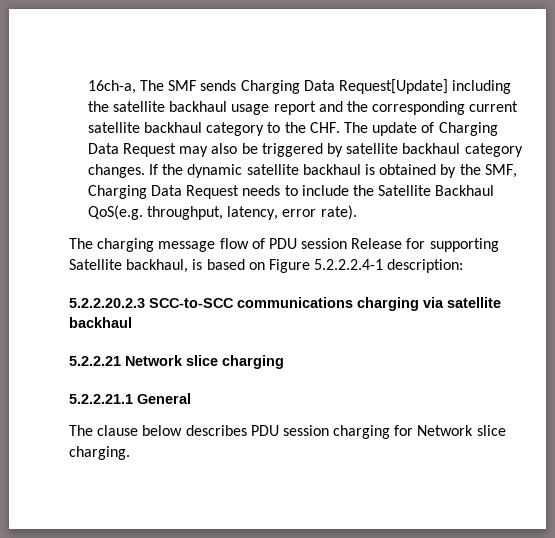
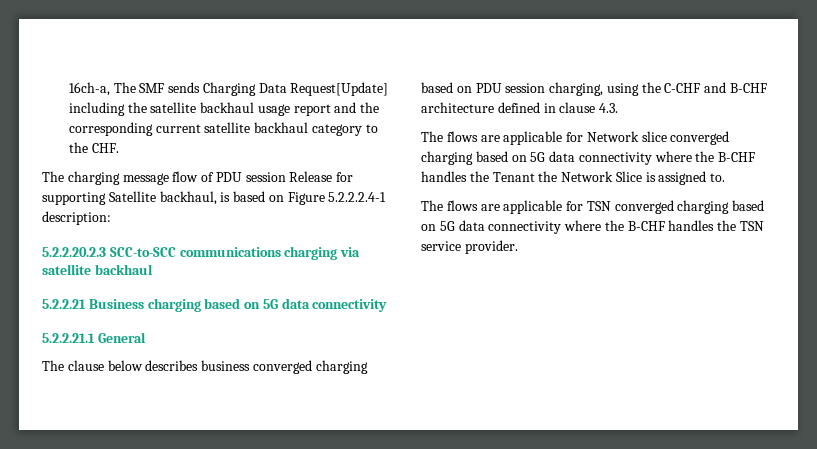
[343,122,498,136] [87,143,523,157] [87,164,517,178] [87,185,495,199] [87,205,357,220] The update of Charging Data Request may also be triggered by satellite backhaul category changes. If the dynamic satellite backhaul is obtained by the SMF, Charging Data Request needs to include the Satellite Backhaul QoS(e.g. throughput, latency, error rate). -> (119, 148) none
[125,355,284,369] Network slice charging -> [88,298,388,312] Business charging based on 5G data connectivity
[250,425,506,439] [69,446,130,460] PDU session charging for Network slice charging. -> [201,360,368,374] [421,82,768,96] [421,102,619,113] [421,131,730,145] [421,151,756,165] [421,171,726,185] [421,200,765,214] [421,220,765,234] [421,240,518,254] business converged charging based on PDU session charging, using the C-CHF and B-CHF architecture defined in clause 4.3. // The flows are applicable for Network slice converged charging based on 5G data connectivity where the B-CHF handles the Tenant the Network Slice is assigned to. // The flows are applicable for TSN converged charging based on 5G data connectivity where the B-CHF handles the TSN service provider.

